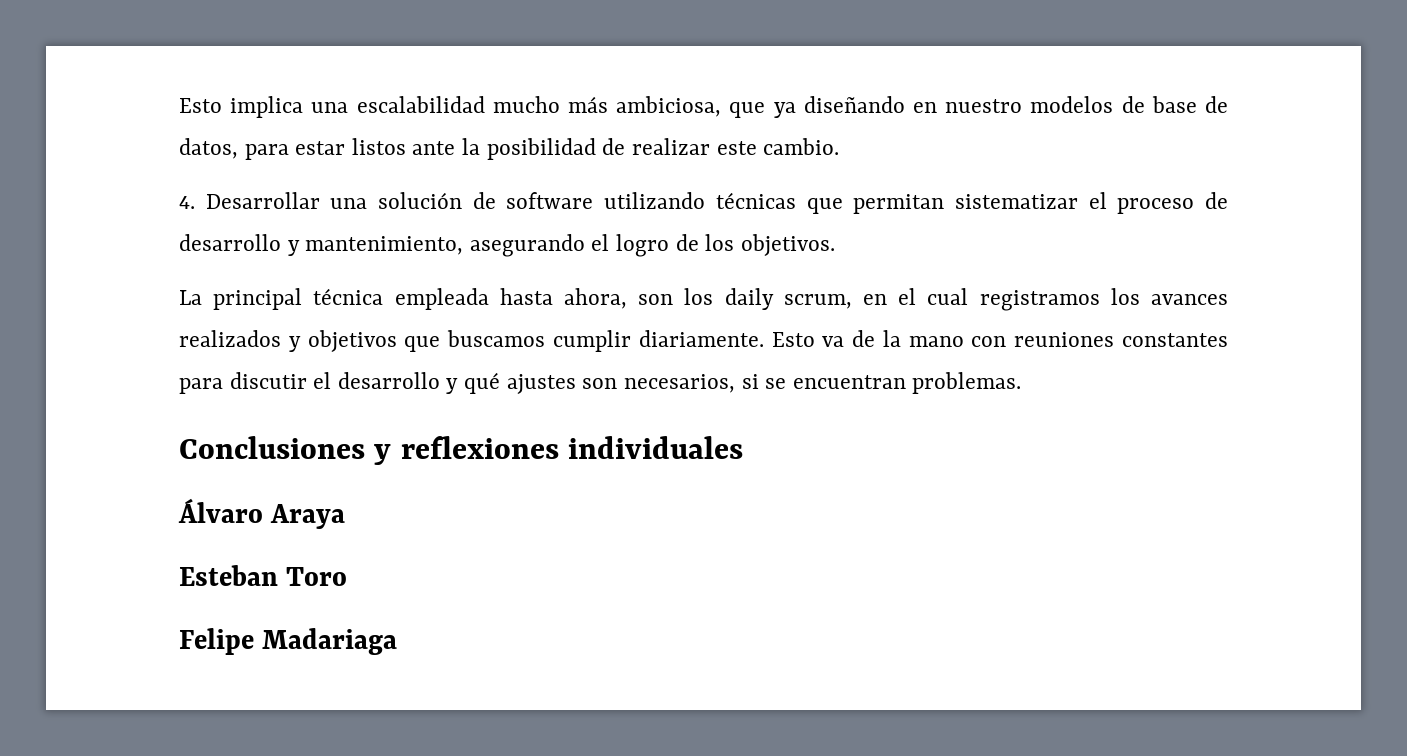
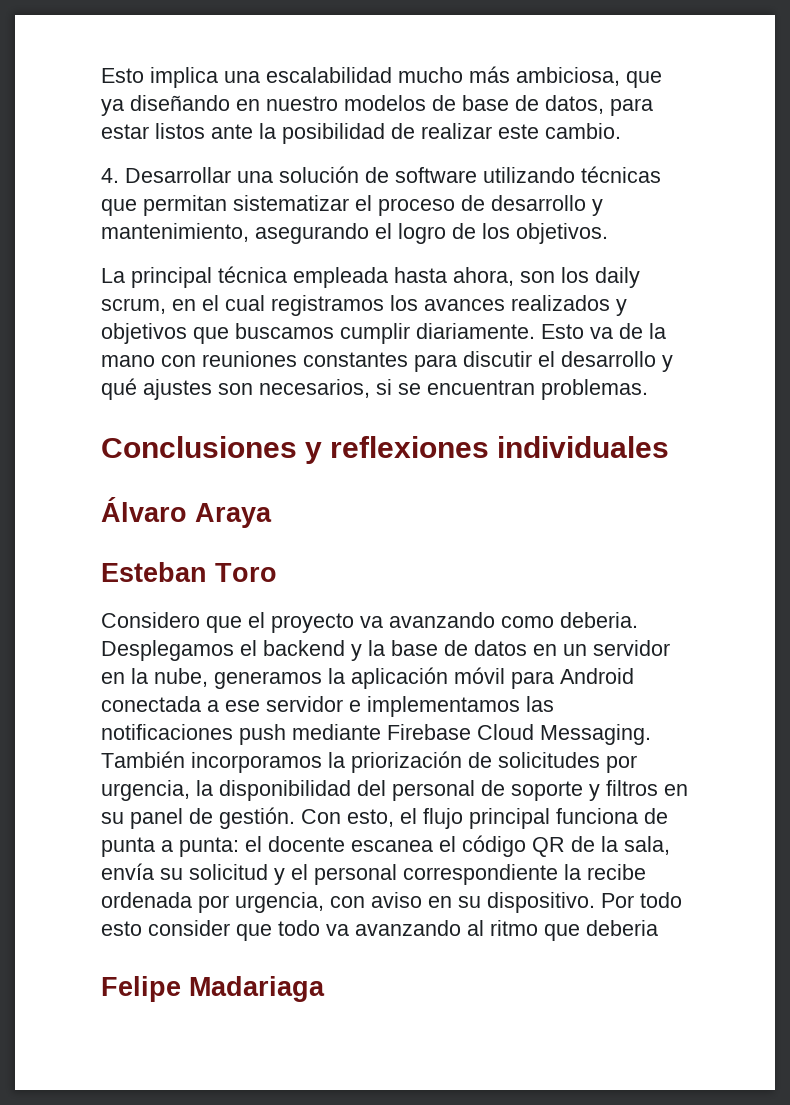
(348, 576) none -> [101,612,638,633] [101,640,670,661] [101,667,634,689] [101,696,554,717] [101,724,651,745] [101,751,637,773] [101,780,688,801] [101,807,668,829] [101,835,670,857] [101,863,646,885] [101,892,682,913] [101,920,658,941] // Considero que el proyecto va avanzando como deberia. Desplegamos el backend y la base de datos en un servidor en la nube, generamos la aplicación móvil para Android conectada a ese servidor e implementamos las notificaciones push mediante Firebase Cloud Messaging. También incorporamos la priorización de solicitudes por urgencia, la disponibilidad del personal de soporte y filtros en su panel de gestión. Con esto, el flujo principal funciona de punta a punta: el docente escanea el código QR de la sala, envía su solicitud y el personal correspondiente la recibe ordenada por urgencia, con aviso en su dispositivo. Por todo esto consider que todo va avanzando al ritmo que deberia

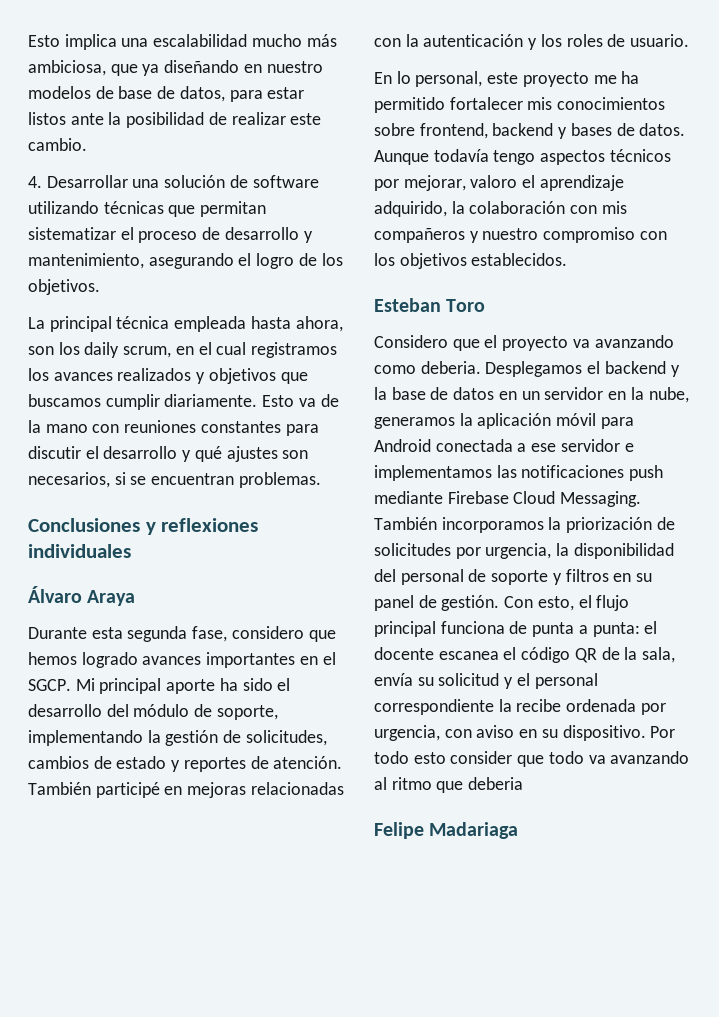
(272, 515) none -> [28,626,336,642] [28,652,336,668] [28,678,291,694] [28,704,278,720] [28,730,327,746] [28,756,343,772] [28,782,344,798] [374,34,690,50] [374,71,640,87] [374,97,666,113] [374,123,686,139] [374,149,671,165] [374,175,624,191] [374,201,627,217] [374,227,667,243] [374,253,568,269] // Durante esta segunda fase, considero que hemos logrado avances importantes en el SGCP. Mi principal aporte ha sido el desarrollo del módulo de soporte, implementando la gestión de solicitudes, cambios de estado y reportes de atención. También participé en mejoras relacionadas con la autenticación y los roles de usuario. // En lo personal, este proyecto me ha permitido fortalecer mis conocimientos sobre frontend, backend y bases de datos. Aunque todavía tengo aspectos técnicos por mejorar, valoro el aprendizaje adquirido, la colaboración con mis compañeros y nuestro compromiso con los objetivos establecidos.

